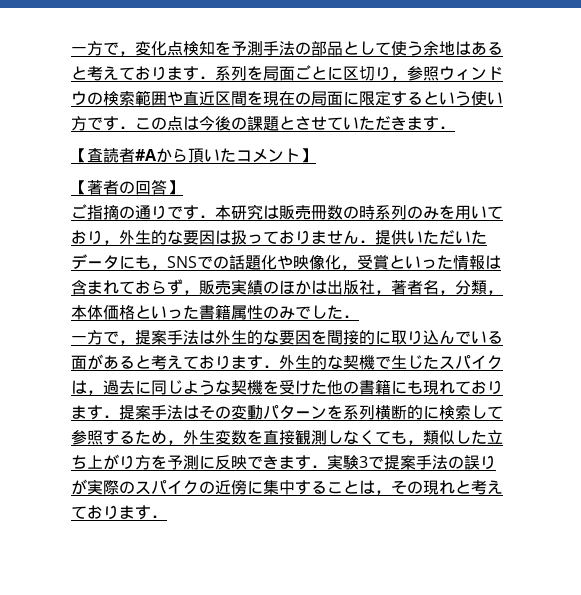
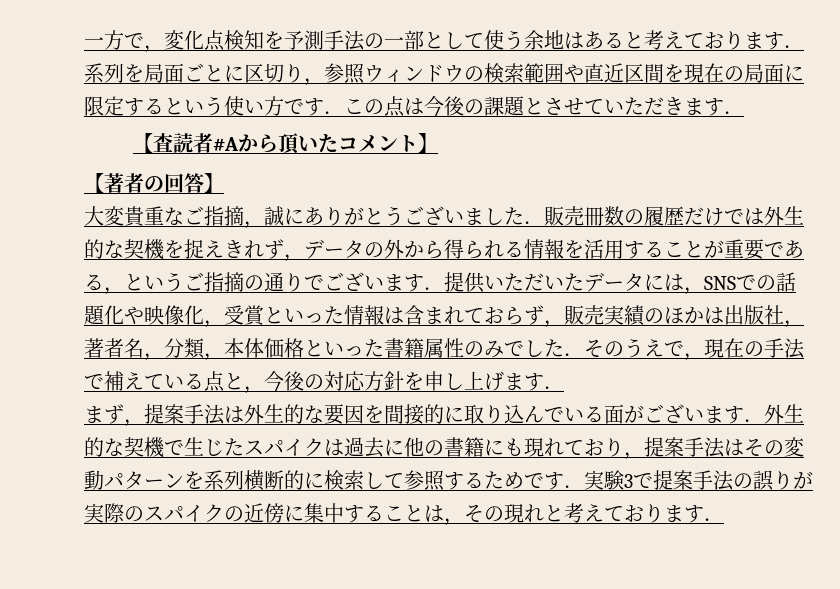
[311,41,343,56] 部品 -> [384,30,424,50] 一部
[71,204,503,220] [71,230,359,245] ご指摘の通りです．本研究は販売冊数の時系列のみを用いており，外生的な要因は扱っておりません -> [84,206,804,229] [84,239,804,262] [84,272,424,295] 大変貴重なご指摘，誠にありがとうございました．販売冊数の履歴だけでは外生的な契機を捉えきれず，データの外から得られる情報を活用することが重要である，というご指摘の通りでございます
[135,255,151,269] も -> [664,274,684,291] は
[71,330,119,345] // 一方で -> [584,338,805,361] [84,371,564,394] [84,404,124,424] そのうえで，現在の手法で補えている点と，今後の対応方針を申し上げます． // まず
[103,355,231,370] あると考えており -> [644,404,704,423] ござい
[87,379,327,395] ，過去に同じような契機を受けた -> [344,437,404,458] 過去に
[71,405,119,420] ます． -> [624,452,644,460] ，
[167,430,503,445] [71,454,295,470] ，外生変数を直接観測しなくても，類似した立ち上がり方を予測に反映できま -> [524,473,544,488] で

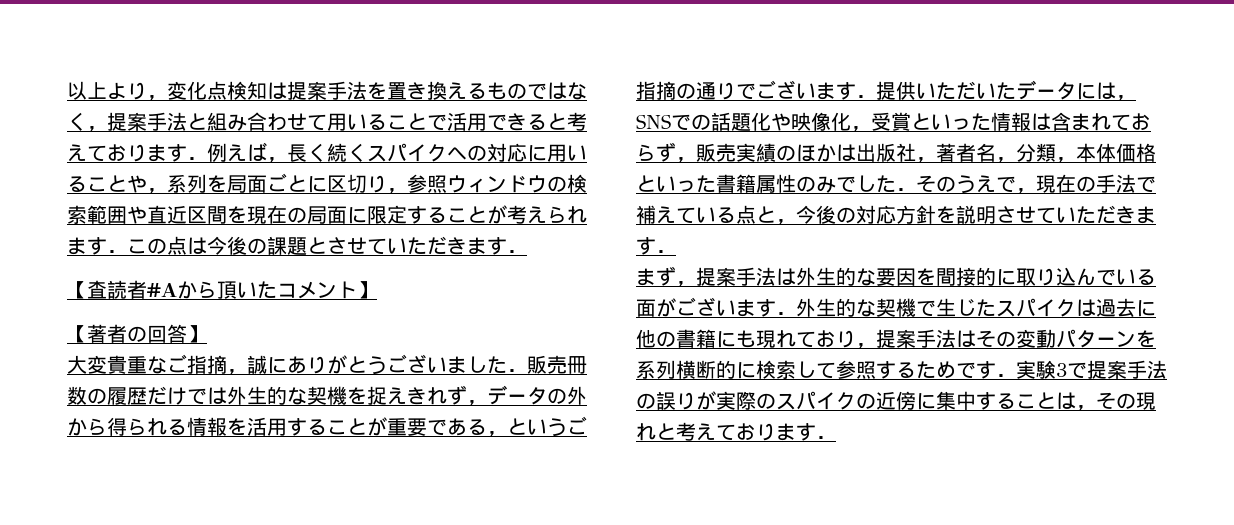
[84,30,144,50] 一方で -> [67,81,147,100] 以上より
[264,30,604,51] を予測手法の一部として使う余地はあ -> [267,81,587,100] [67,112,527,132] は提案手法を置き換えるものではなく，提案手法と組み合わせて用いることで活用でき
(804, 46) none -> [207,142,587,163] [67,175,167,194] 例えば，長く続くスパイクへの対応に用いることや，
[164,96,304,116] という使い方で -> [447,205,587,224] [67,237,87,255] ことが考えられま
[424,371,504,391] 申し上げ -> [956,205,1136,224] 説明させていただき

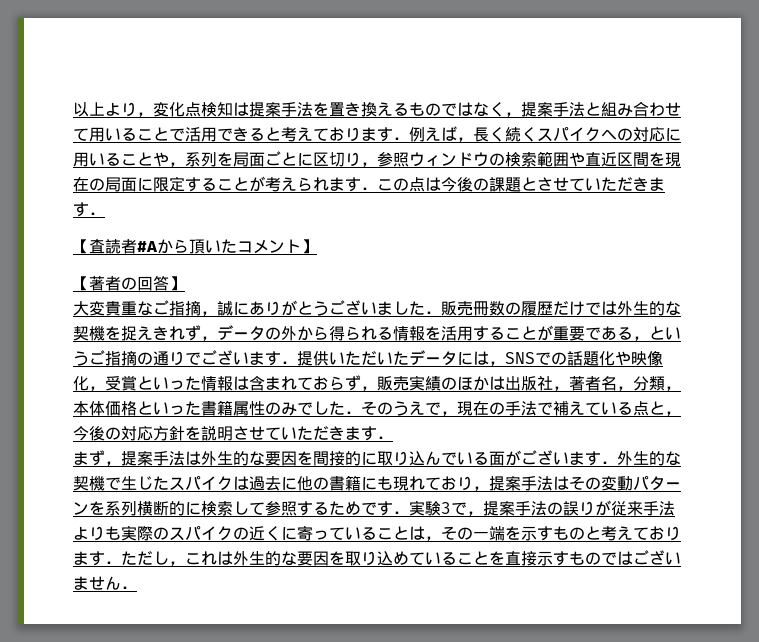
(1087, 370) none -> [467,511,483,516] ，
(716, 400) none -> [611,501,675,516] [73,526,121,541] 従来手法よりも
[896,391,996,410] 傍に集中す -> [265,525,361,541] くに寄ってい
[1136,392,1156,410] [636,422,836,441] 現れと考えております． -> [473,526,681,541] [73,550,681,566] [73,576,137,590] 一端を示すものと考えております．ただし，これは外生的な要因を取り込めていることを直接示すものではございません．

